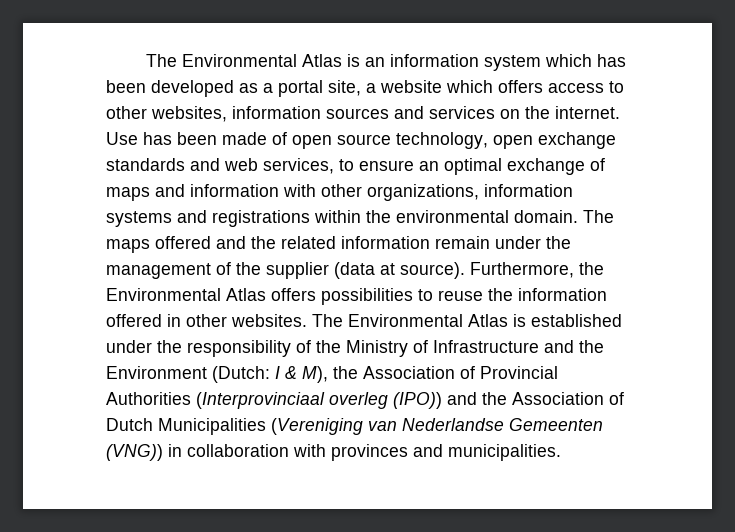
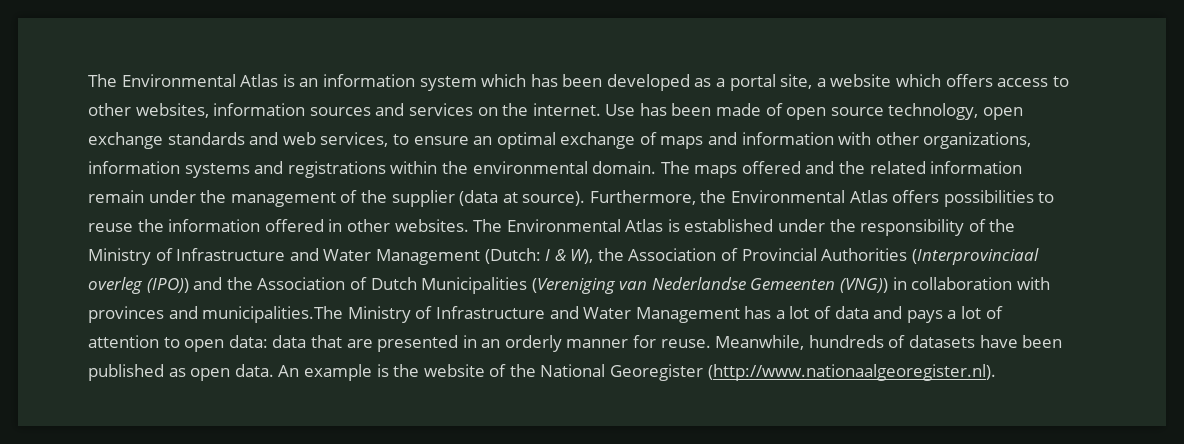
[579,340,604,353] [106,366,207,379] the Environment -> [323,249,480,265] Water Management
[302,366,328,383] M), -> [570,249,594,264] W),
[448,444,561,461] municipalities. -> [202,306,1003,323] [88,335,1063,352] [88,364,996,381] municipalities.The Ministry of Infrastructure and Water Management has a lot of data and pays a lot of attention to open data: data that are presented in an orderly manner for reuse. Meanwhile, hundreds of datasets have been published as open data. An example is the website of the National Georegister (http://www.nationaalgeoregister.nl).

